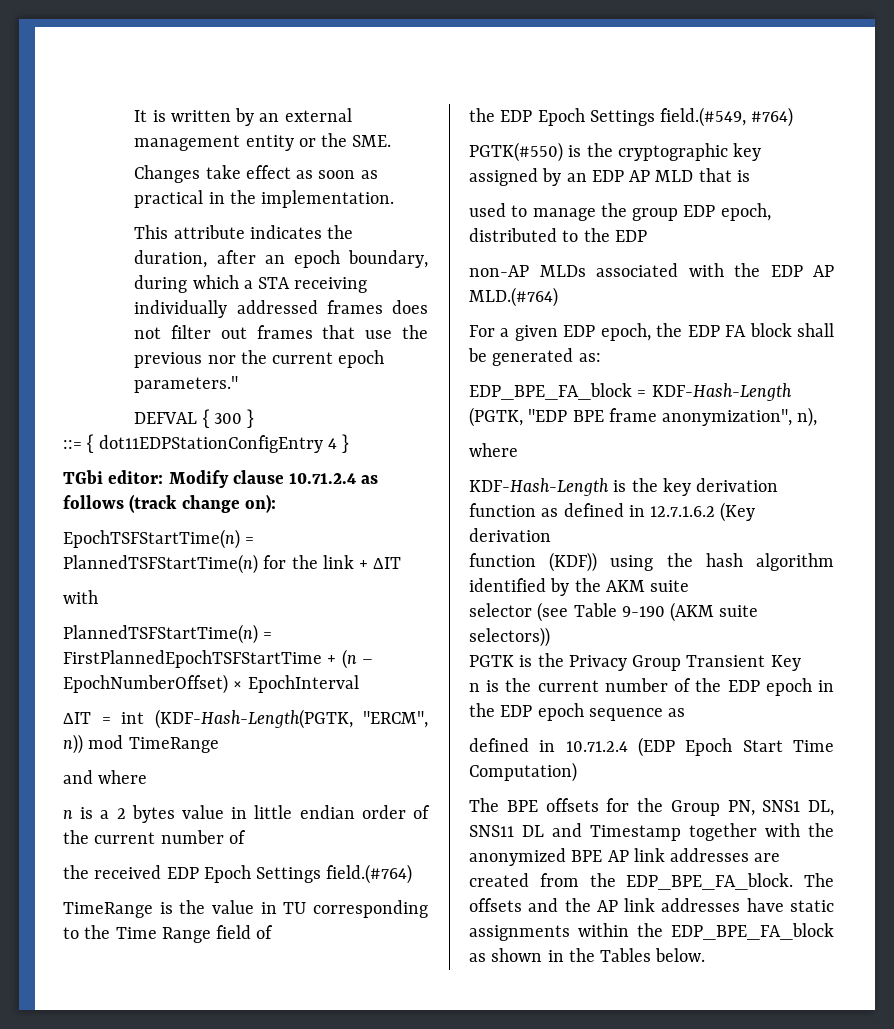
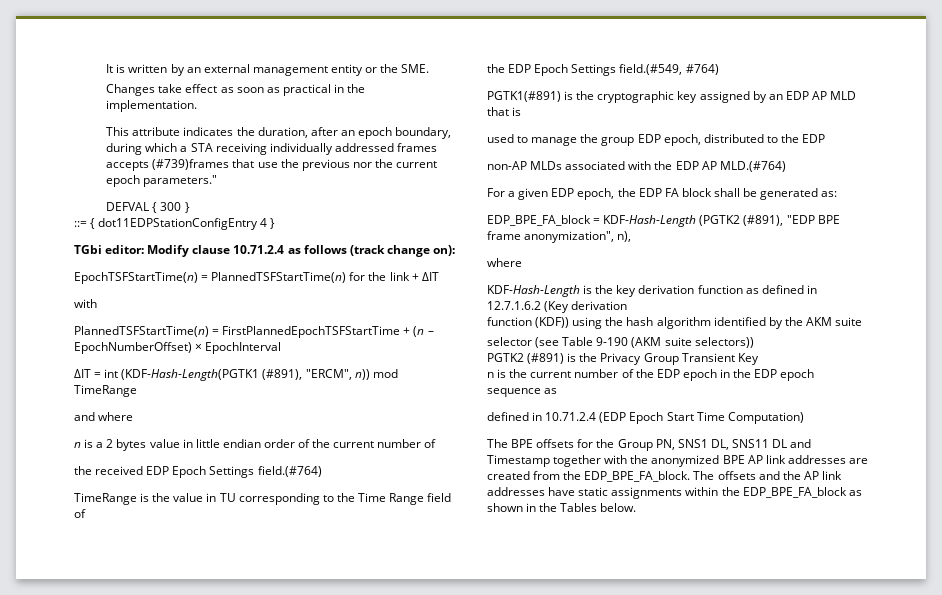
[391,300,428,314] [134,325,313,339] does not filter out frames -> [106,159,230,171] accepts (#739)frames
[154,709,353,729] (KDF-Hash-Length(PGTK, -> [121,369,303,381] (KDF-Hash-Length(PGTK1 (#891),
[469,142,563,162] PGTK(#550) -> [487,91,561,102] PGTK1(#891)
[469,407,523,427] (PGTK, -> [699,215,784,226] (PGTK2 (#891),
[469,655,514,667] PGTK -> [487,353,565,364] PGTK2 (#891)

